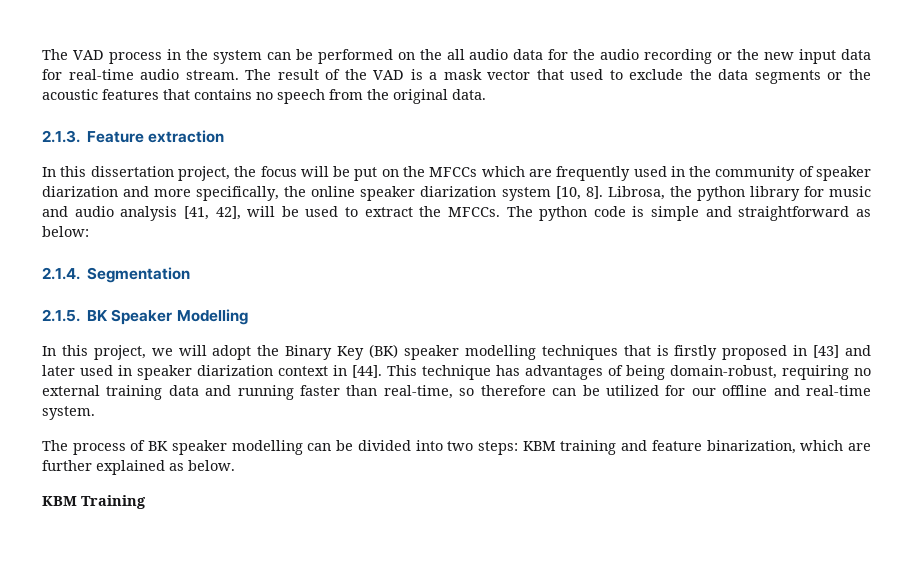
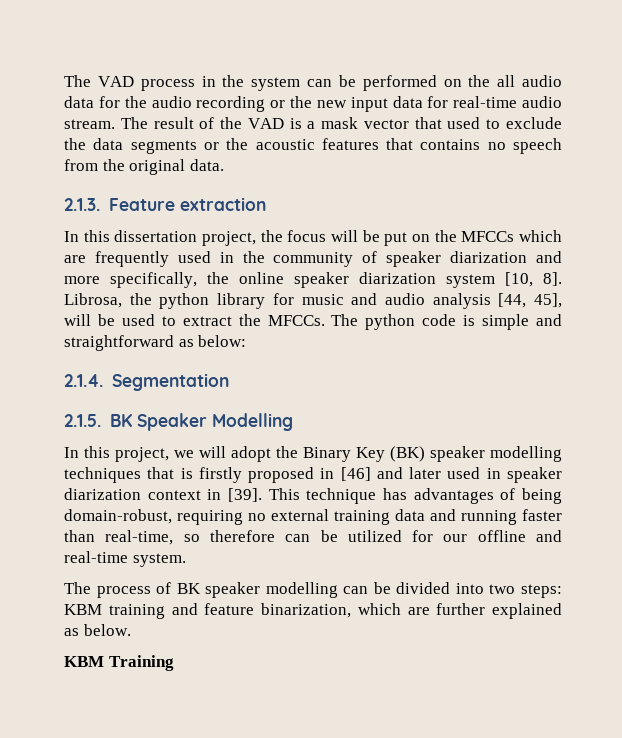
[183,206,241,220] [41, 42], -> [498,293,562,308] [44, 45],
[813,345,840,358] [43] -> [340,467,371,481] [46]
[352,365,382,378] [44]. -> [228,488,262,502] [39].

